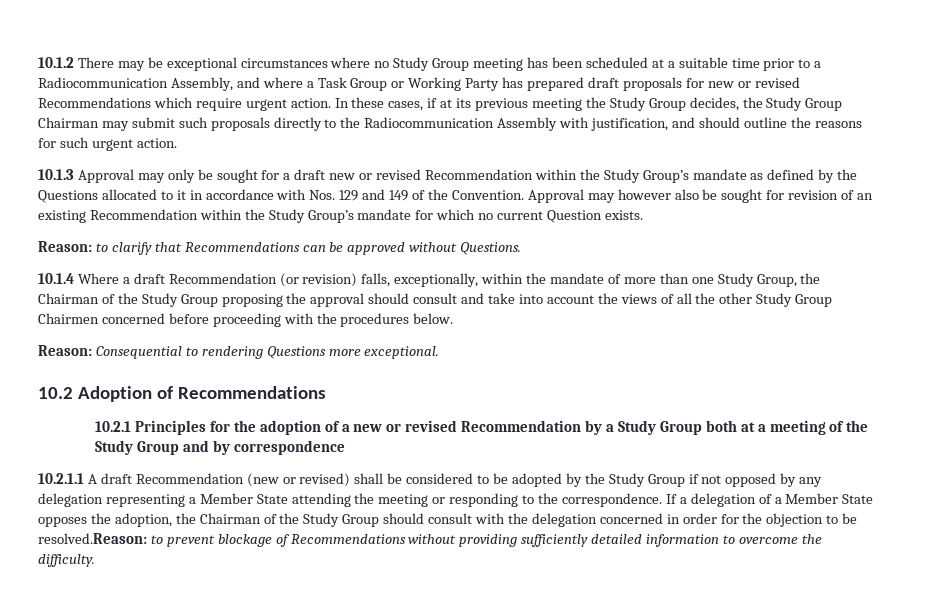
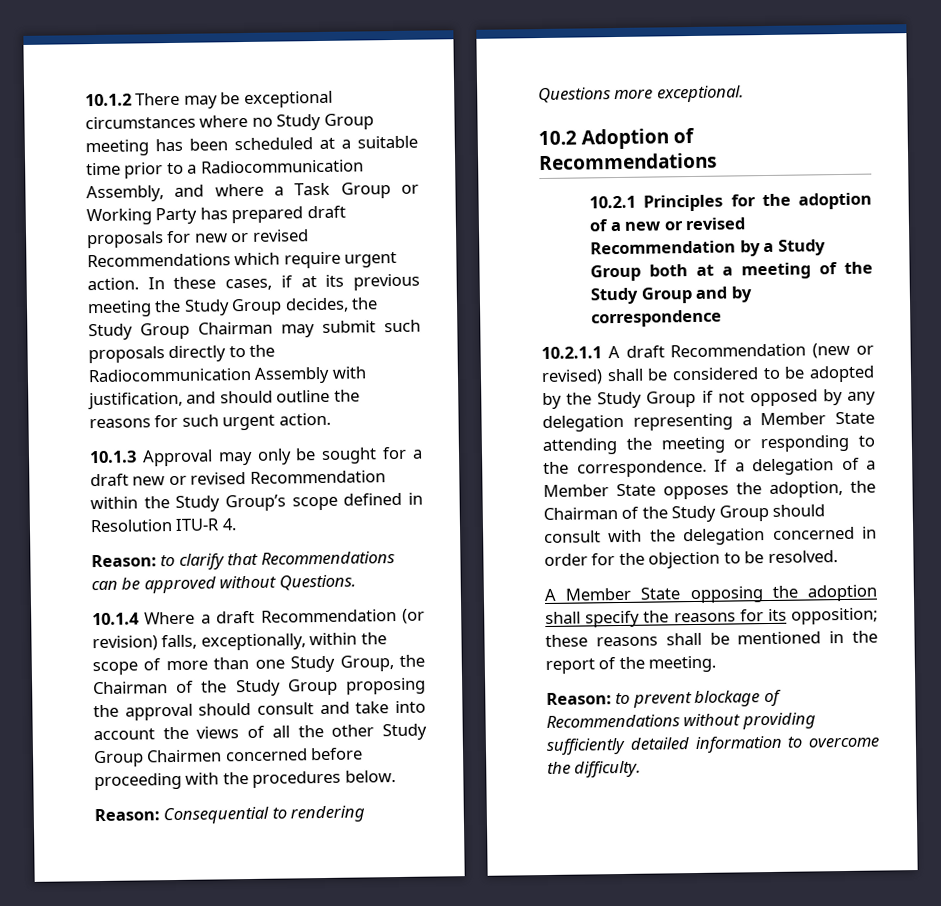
[692,169,858,183] [38,189,874,203] [38,209,643,223] mandate as defined by the Questions allocated to it in accordance with Nos. 129 and 149 of the Convention. Approval may however also be sought for revision of an existing Recommendation within the Study Group’s mandate for which no current Question exists. -> [291,492,423,511] [90,518,237,533] scope defined in Resolution ITU-R 4.
[550,273,605,284] mandate -> [92,661,138,676] scope
[38,533,147,544] resolved.Reason: -> [767,550,838,564] [544,584,878,604] [545,607,878,628] [545,630,878,648] [545,655,717,675] [546,692,612,706] resolved. // A Member State opposing the adoption shall specify the reasons for its opposition; these reasons shall be mentioned in the report of the meeting. // Reason:

